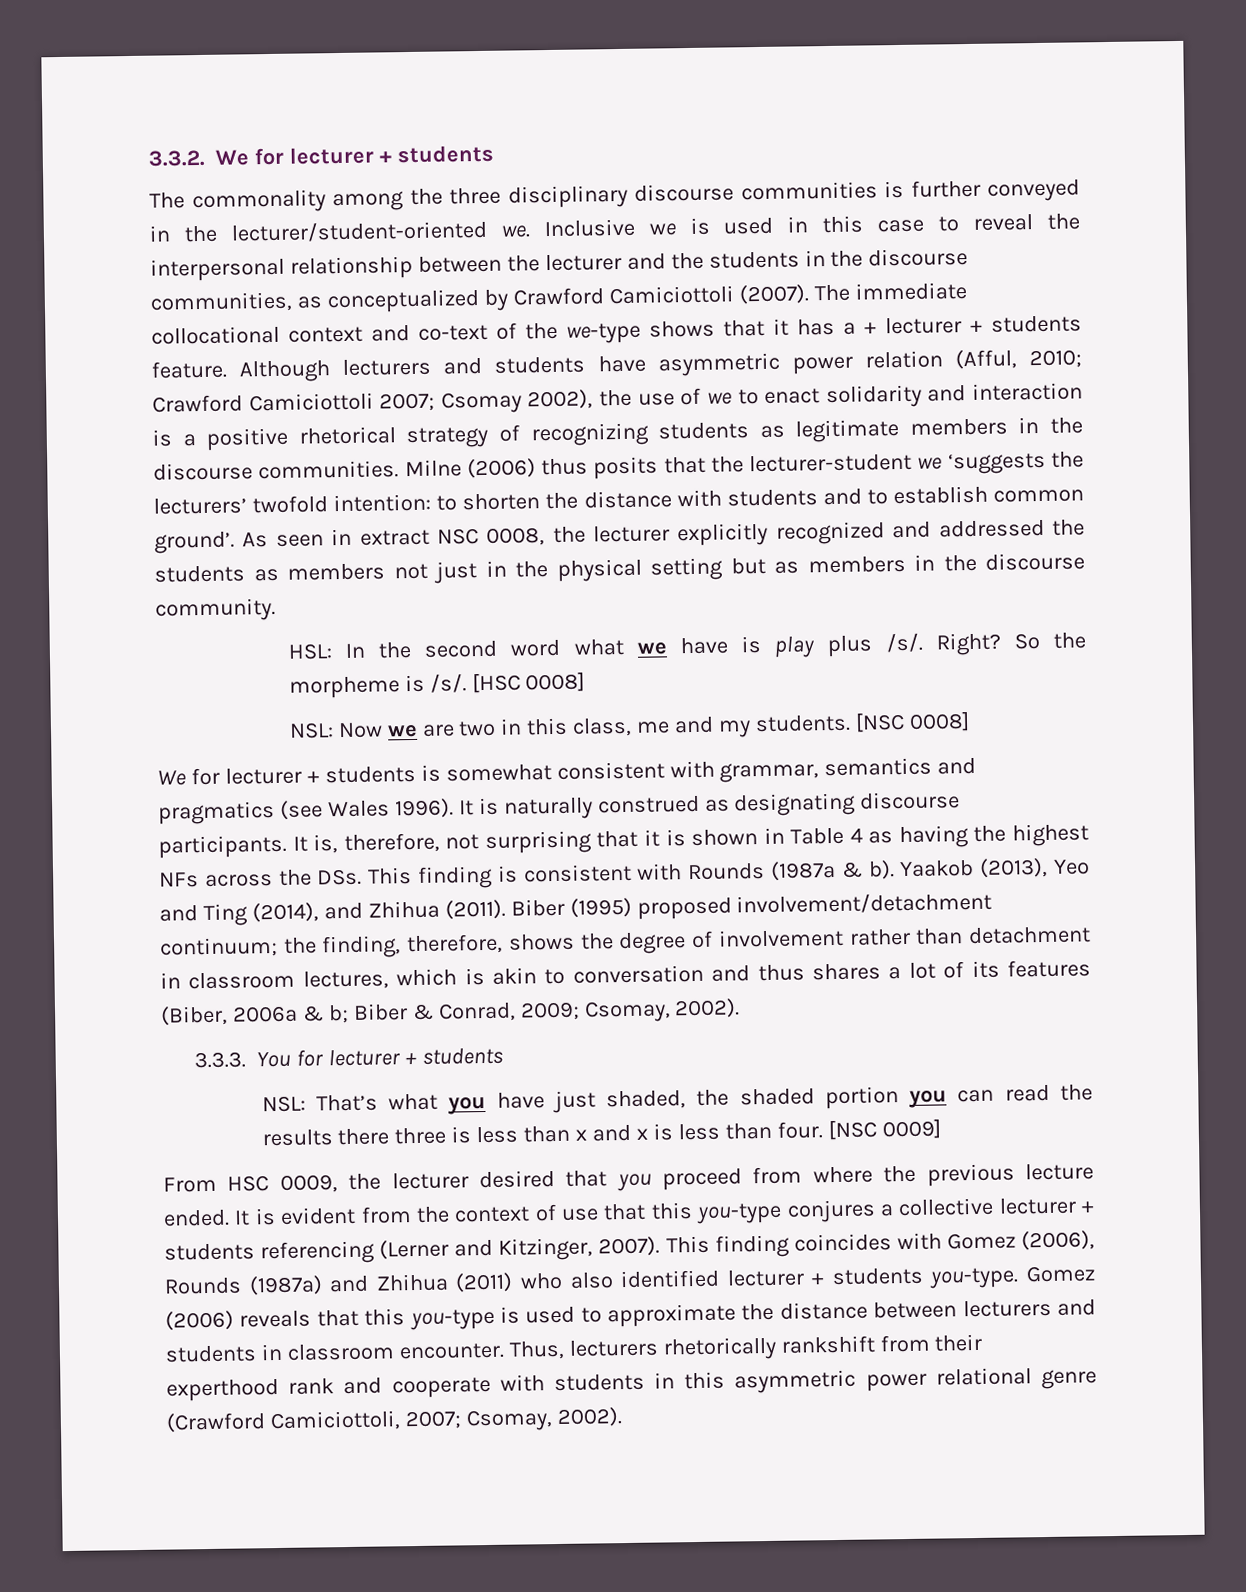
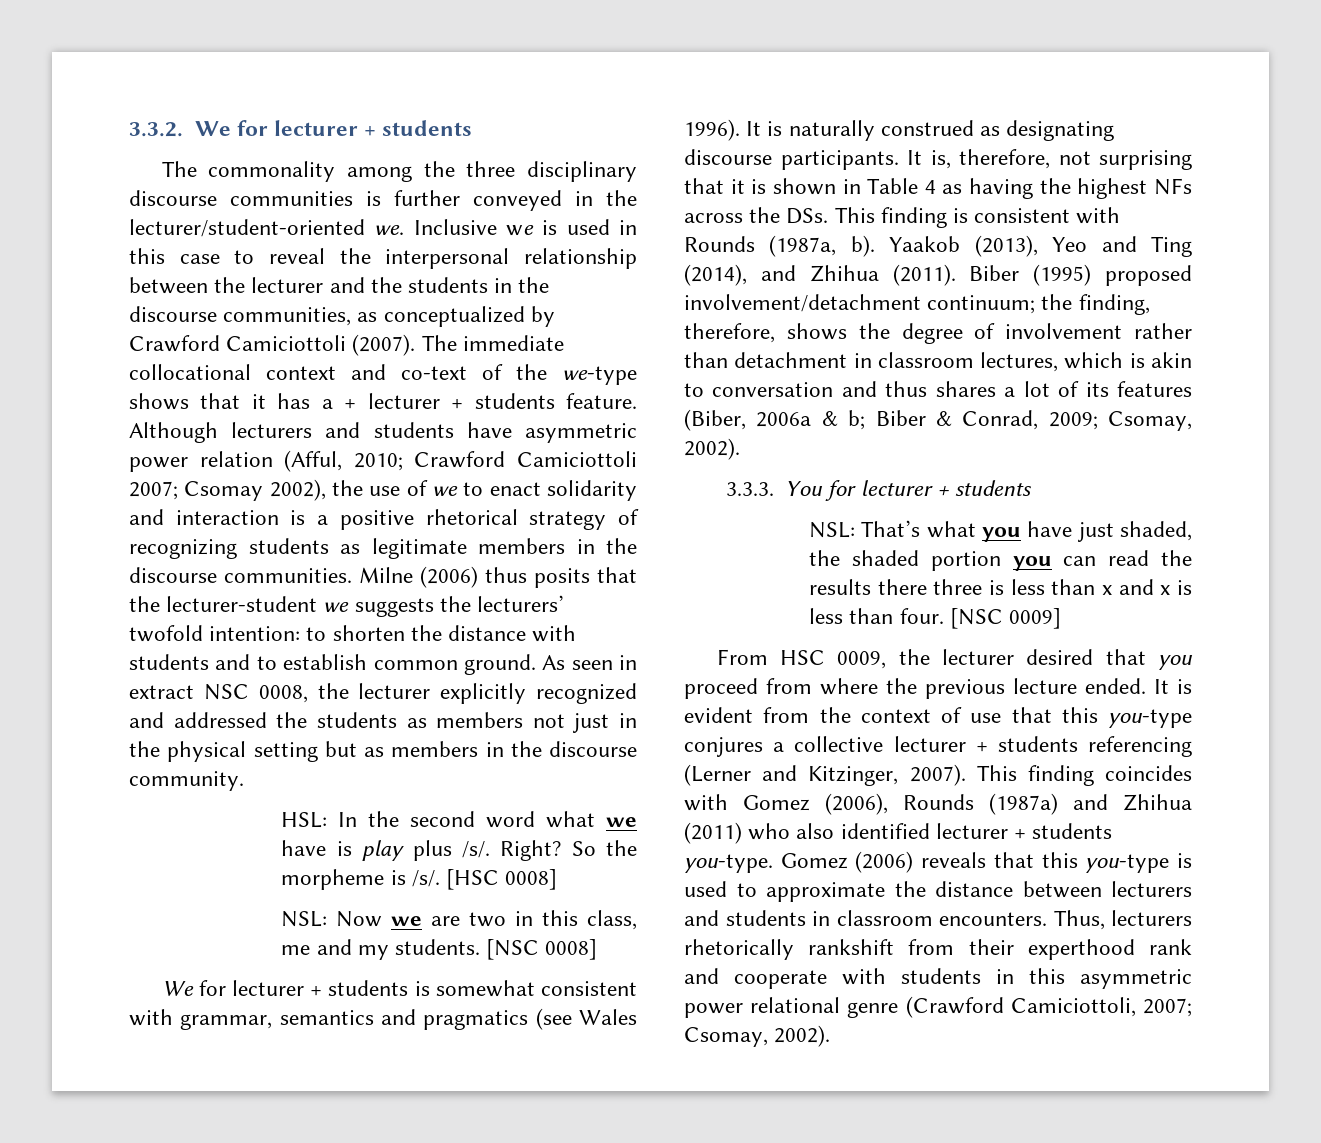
[947,452,1046,475] ‘suggests -> [354,598,434,617] suggests
[154,531,235,554] ground’. -> [463,654,536,675] ground.
[770,860,863,881] (1987a & -> [769,235,837,257] (1987a,
[398,1342,505,1360] encounter. -> [939,912,1047,926] encounters.

